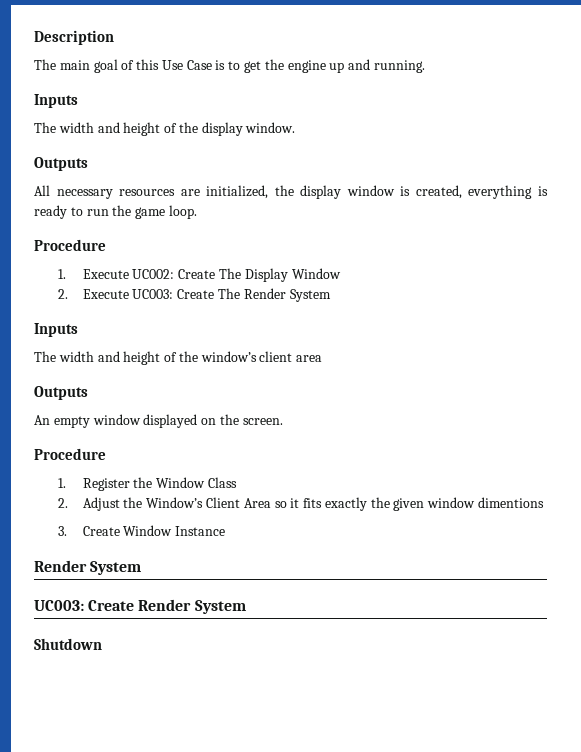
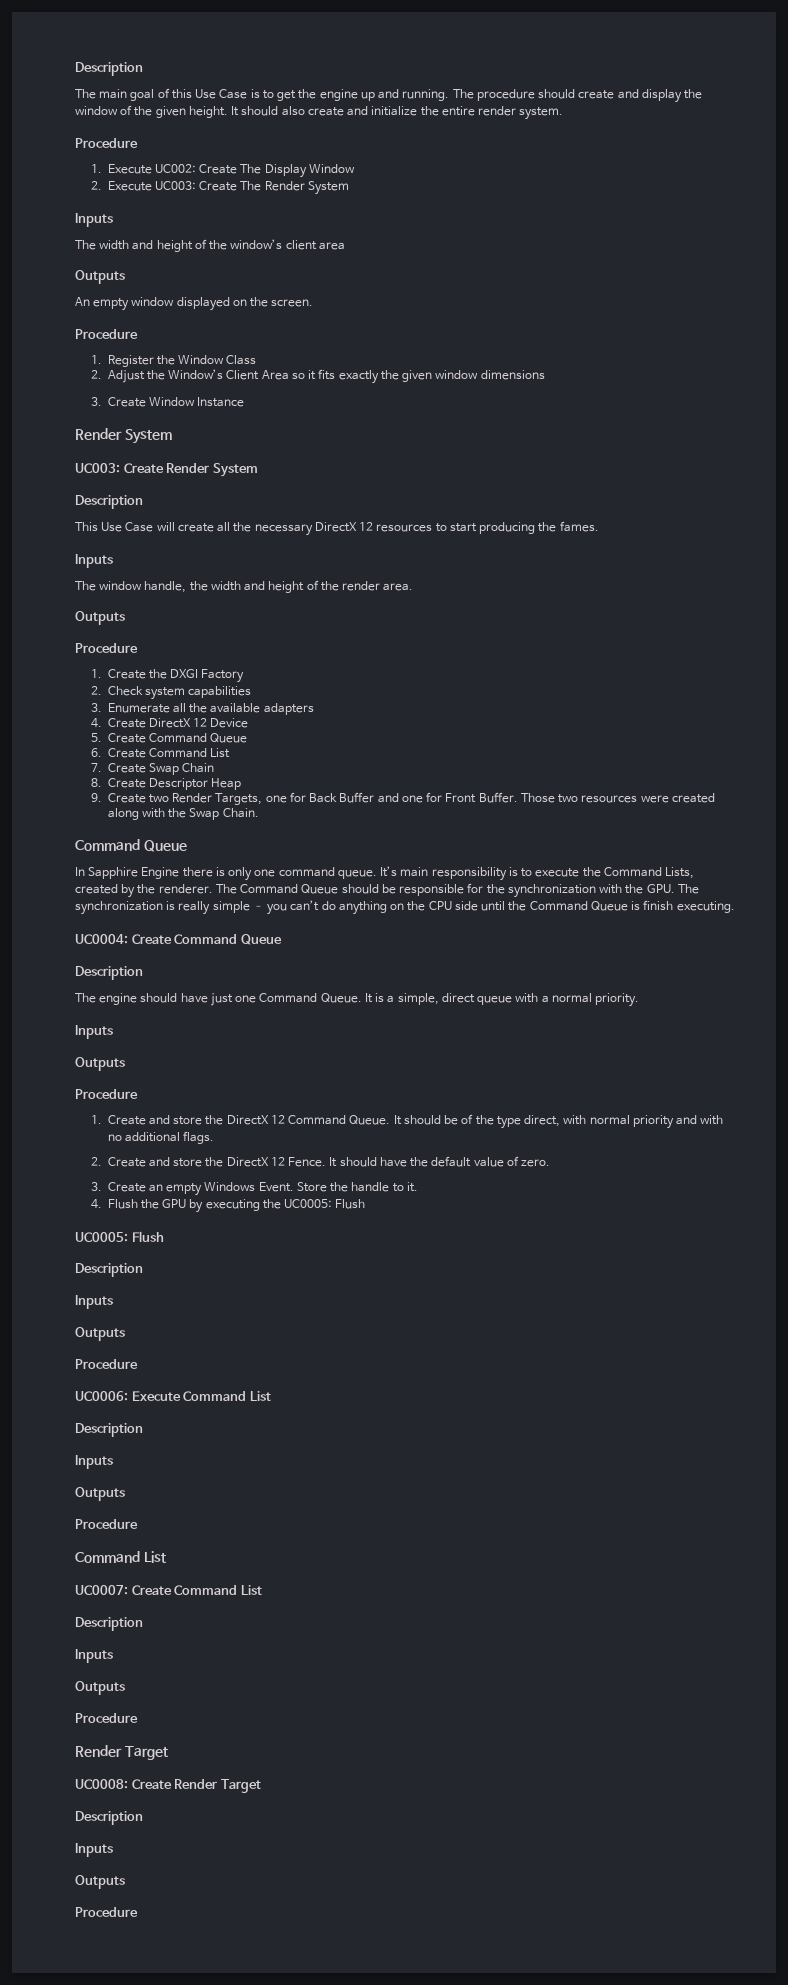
[34,94,78,108] [34,122,296,136] [34,157,88,171] [34,185,548,199] [34,205,197,219] // Inputs // The width and height of the display window. // Outputs // All necessary resources are initialized, the display window is created, everything is ready to run the game loop. -> [452,89,703,103] [75,105,564,120] The procedure should create and display the window of the given height. It should also create and initialize the entire render system.
[478,497,545,508] dimentions -> [480,370,545,380] dimensions
[34,638,102,650] Shutdown -> [75,495,143,509] [75,521,599,536] [75,554,113,568] [75,580,414,593] [75,611,125,625] [75,643,138,653] [90,669,245,683] [90,686,252,700] [90,703,314,715] [90,718,249,728] [90,733,248,743] [90,748,231,758] [90,763,215,775] [90,778,242,790] [90,792,715,805] [107,808,259,820] [75,839,187,852] [75,866,695,881] [75,883,699,898] [75,900,735,915] [75,934,282,945] [75,966,143,980] [75,993,640,1007] [75,1025,113,1039] [75,1057,125,1071] [75,1089,138,1099] [90,1114,724,1129] [107,1131,215,1144] [90,1156,551,1167] [90,1182,418,1196] [90,1199,366,1213] [75,1231,164,1242] [75,1263,143,1277] [75,1295,113,1309] [75,1327,125,1341] [75,1359,138,1369] [75,1391,271,1401] [75,1423,143,1437] [75,1455,113,1469] [75,1487,125,1501] [75,1519,138,1529] [75,1551,166,1563] [75,1585,262,1595] [75,1617,143,1631] [75,1649,113,1663] [75,1681,125,1695] [75,1713,138,1723] [75,1745,168,1760] [75,1779,261,1793] [75,1811,143,1825] [75,1843,113,1857] [75,1875,125,1889] [75,1907,138,1917] Description // This Use Case will create all the necessary DirectX 12 resources to start producing the fames. // Inputs // The window handle, the width and height of the render area. // Outputs // Procedure // 1. Create the DXGI Factory // 2. Check system capabilities // 3. Enumerate all the available adapters // 4. Create DirectX 12 Device // 5. Create Command Queue // 6. Create Command List // 7. Create Swap Chain // 8. Create Descriptor Heap // 9. Create two Render Targets, one for Back Buffer and one for Front Buffer. Those two resources were created along with the Swap Chain. // Command Queue // In Sapphire Engine there is only one command queue. It’s main responsibility is to execute the Command Lists, created by the renderer. The Command Queue should be responsible for the synchronization with the GPU. The synchronization is really simple – you can’t do anything on the CPU side until the Command Queue is finish executing. // UC0004: Create Command Queue // Description // The engine should have just one Command Queue. It is a simple, direct queue with a normal priority. // Inputs // Outputs // Procedure // 1. Create and store the DirectX 12 Command Queue. It should be of the type direct, with normal priority and with no additional flags. // 2. Create and store the DirectX 12 Fence. It should have the default value of zero. // 3. Create an empty Windows Event. Store the handle to it. // 4. Flush the GPU by executing the UC0005: Flush // UC0005: Flush // Description // Inputs // Outputs // Procedure // UC0006: Execute Command List // Description // Inputs // Outputs // Procedure // Command List // UC0007: Create Command List // Description // Inputs // Outputs // Procedure // Render Target // UC0008: Create Render Target // Description // Inputs // Outputs // Procedure

